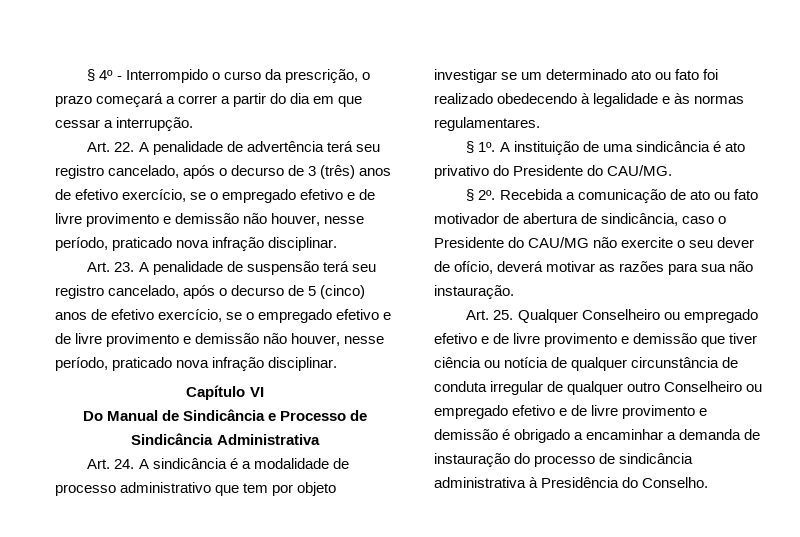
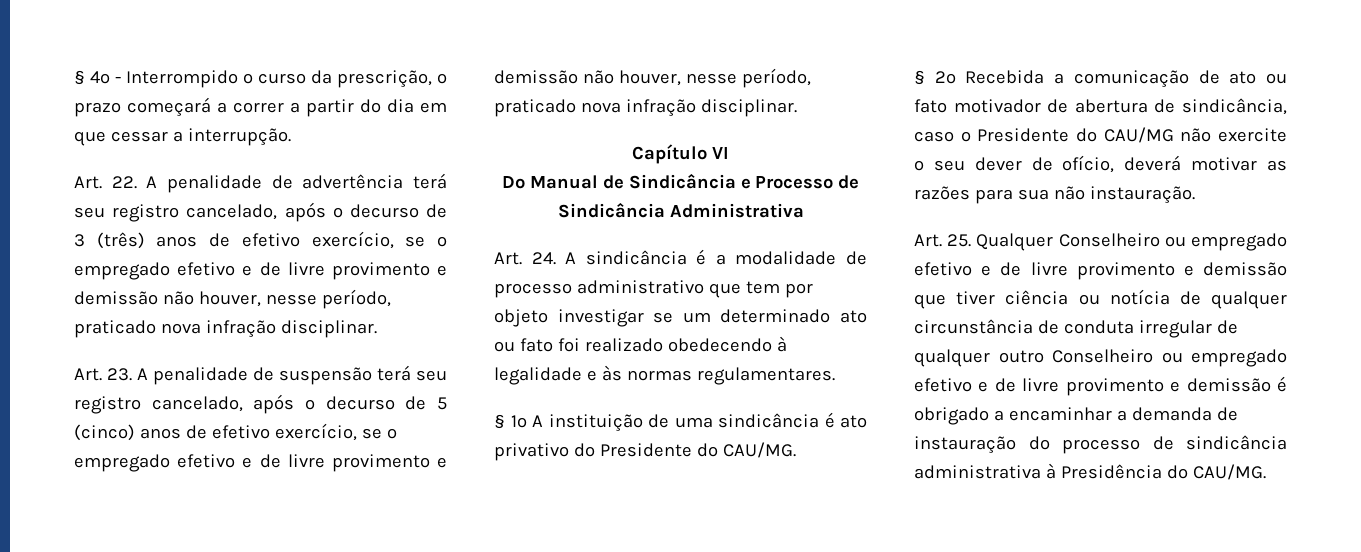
[478,142,496,152] 1º. -> [510,415,527,428] 1º
[478,190,496,200] 2º. -> [934,71,956,84] 2º
[642,477,709,488] Conselho. -> [1192,464,1266,480] CAU/MG.

